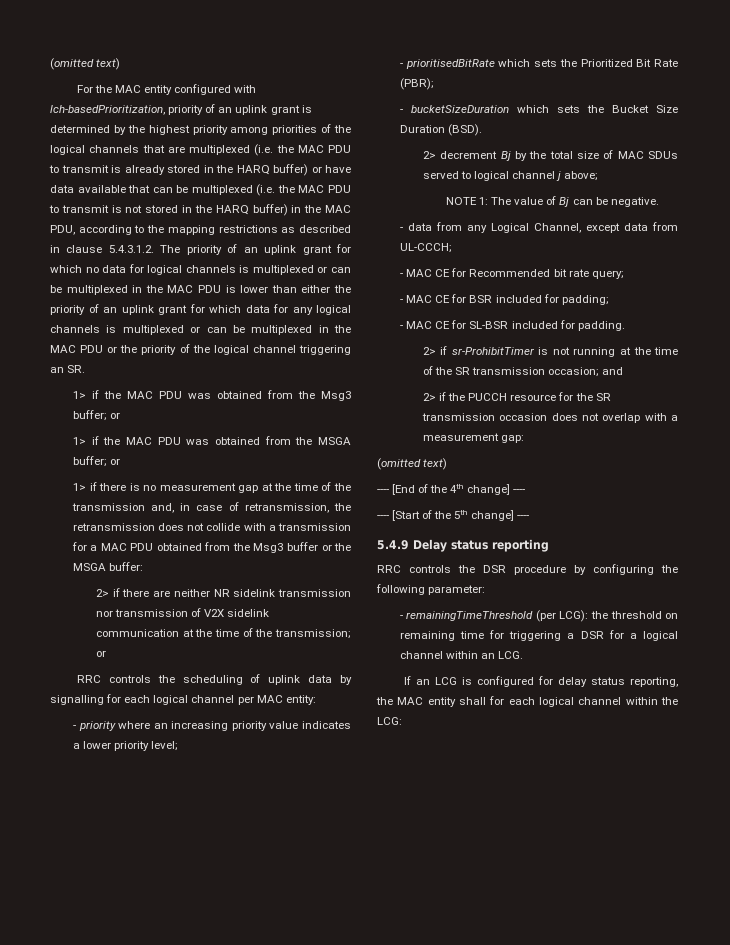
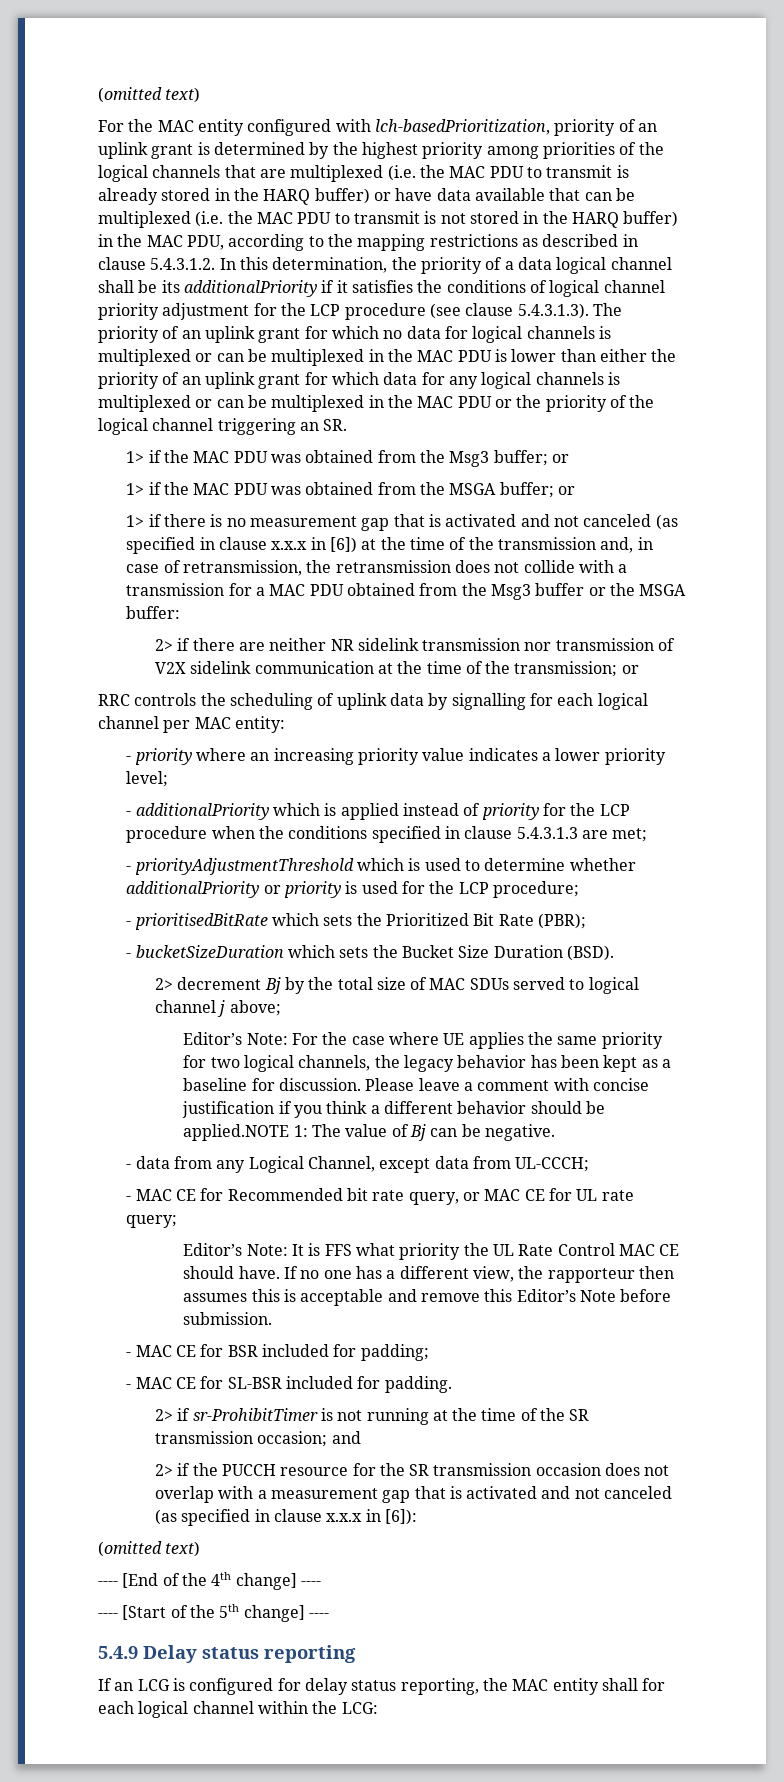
(154, 249) none -> [219,257,672,274] [98,280,665,297] [98,303,589,320] In this determination, the priority of a data logical channel shall be its additionalPriority if it satisfies the conditions of logical channel priority adjustment for the LCP procedure (see clause 5.4.3.1.3).
(259, 489) none -> [393,514,678,530] [126,537,358,554] that is activated and not canceled (as specified in clause x.x.x in [6])
(179, 746) none -> [126,803,630,820] [126,826,648,843] [126,858,636,875] [126,881,580,898] // - additionalPriority which is applied instead of priority for the LCP procedure when the conditions specified in clause 5.4.3.1.3 are met; // - priorityAdjustmentThreshold which is used to determine whether additionalPriority or priority is used for the LCP procedure;
[445,197,477,205] NOTE -> [183,1032,663,1049] [183,1055,671,1072] [183,1078,649,1091] [182,1101,605,1118] [183,1124,290,1141] Editor’s Note: For the case where UE applies the same priority for two logical channels, the legacy behavior has been kept as a baseline for discussion. Please leave a comment with concise justification if you think a different behavior should be applied.NOTE
[591,270,624,279] query; -> [408,1188,634,1205] [126,1215,178,1228] [183,1243,680,1260] [183,1266,674,1283] [183,1289,672,1306] [183,1312,273,1325] query, or MAC CE for UL rate query; // Editor’s Note: It is FFS what priority the UL Rate Control MAC CE should have. If no one has a different view, the rapporteur then assumes this is acceptable and remove this Editor’s Note before submission.
[501,435,525,443] gap: -> [382,1486,673,1503] [154,1509,417,1526] gap that is activated and not canceled (as specified in clause x.x.x in [6]):
[377,564,678,575] [376,584,486,595] [399,610,678,622] [399,630,678,641] [399,651,524,659] // RRC controls the DSR procedure by configuring the following parameter: // - remainingTimeThreshold (per LCG): the threshold on remaining time for triggering a DSR for a logical channel within an LCG. -> (356, 1654) none

